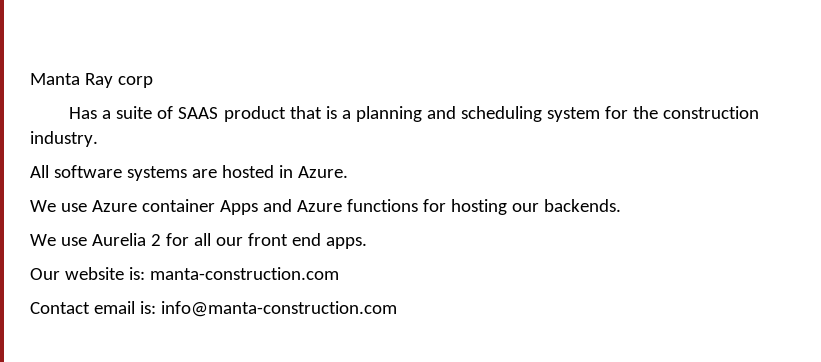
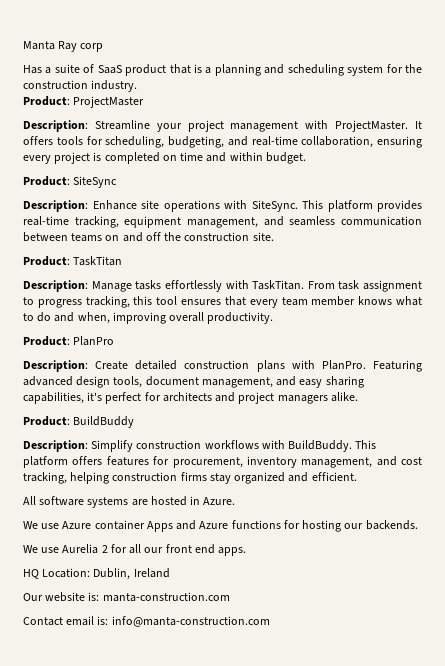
[178,107,219,119] SAAS -> [97,65,122,74] SaaS
(98, 139) none -> [23,96,145,108] [23,120,422,132] [23,136,422,148] [23,152,306,164] [23,176,118,188] [23,200,422,212] [23,216,422,228] [23,232,274,242] [23,256,123,266] [23,280,422,292] [23,296,422,308] [23,312,274,324] [23,336,115,346] [23,360,423,372] [23,376,364,388] [23,392,358,404] [23,416,135,428] [23,440,377,452] [23,456,422,468] [23,472,357,484] // Product: ProjectMaster // Description: Streamline your project management with ProjectMaster. It offers tools for scheduling, budgeting, and real-time collaboration, ensuring every project is completed on time and within budget. // Product: SiteSync // Description: Enhance site operations with SiteSync. This platform provides real-time tracking, equipment management, and seamless communication between teams on and off the construction site. // Product: TaskTitan // Description: Manage tasks effortlessly with TaskTitan. From task assignment to progress tracking, this tool ensures that every team member knows what to do and when, improving overall productivity. // Product: PlanPro // Description: Create detailed construction plans with PlanPro. Featuring advanced design tools, document management, and easy sharing capabilities, it's perfect for architects and project managers alike. // Product: BuildBuddy // Description: Simplify construction workflows with BuildBuddy. This platform offers features for procurement, inventory management, and cost tracking, helping construction firms stay organized and efficient.
(367, 243) none -> [23,568,170,580] // HQ Location: Dublin, Ireland

